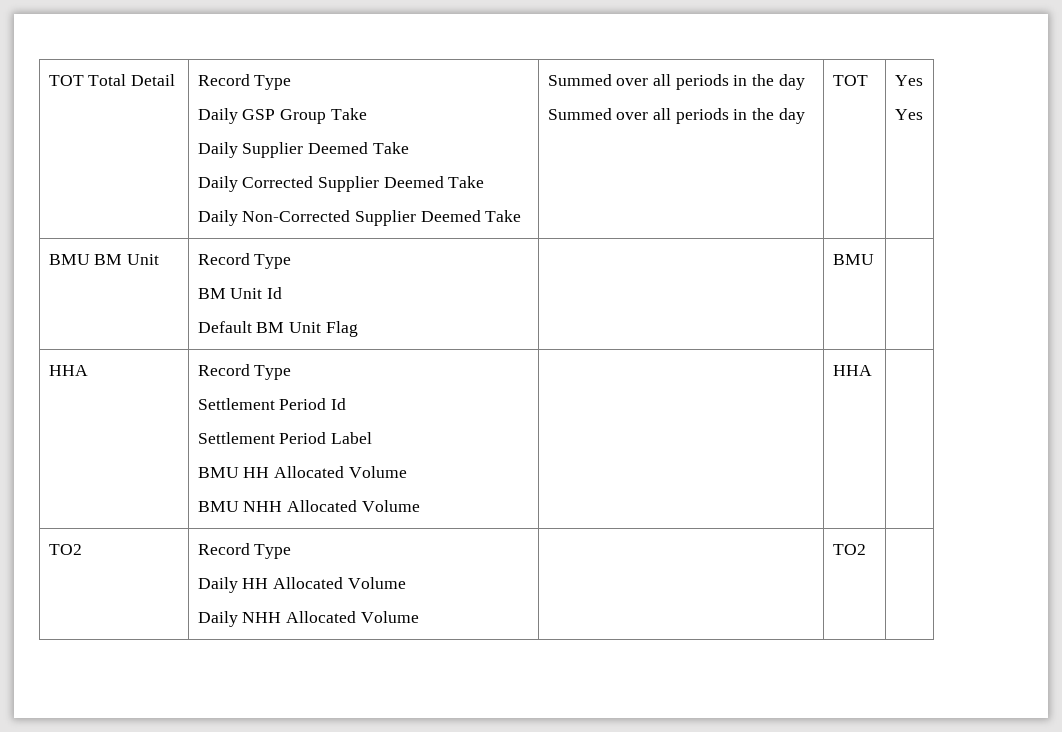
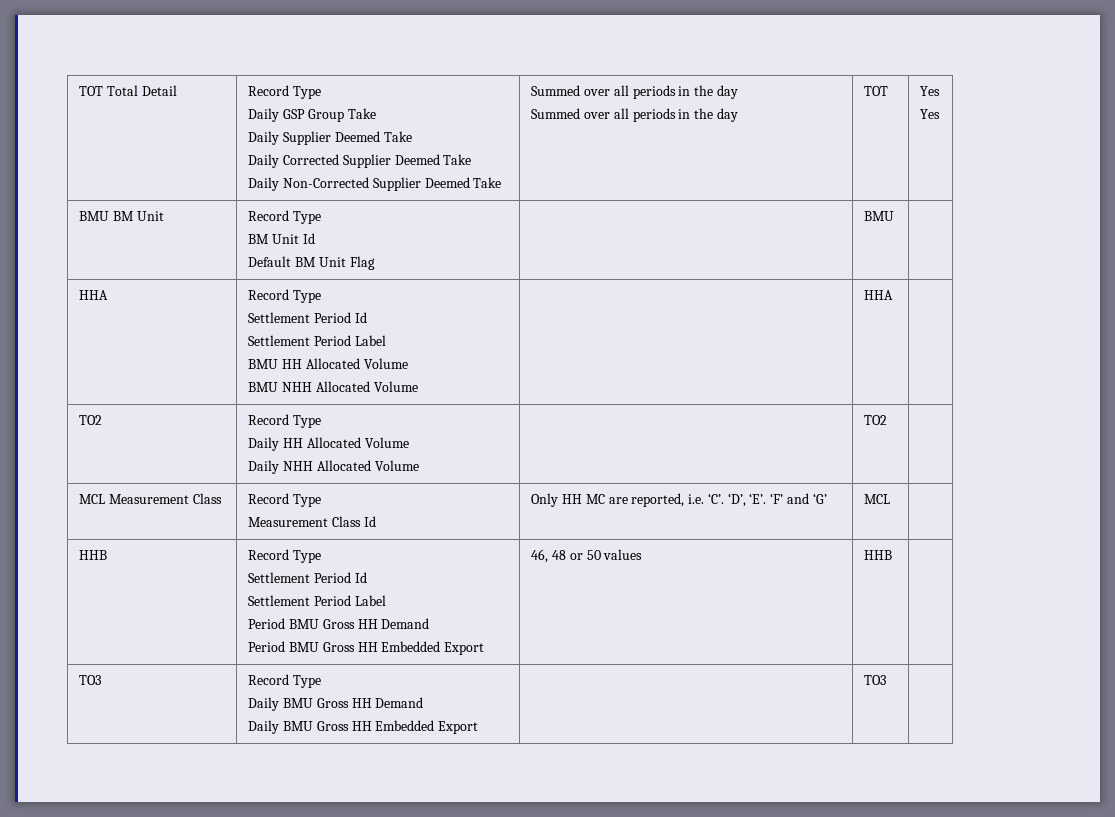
(866, 549) none -> [79,493,222,504] [248,493,321,507] [248,516,376,527] [531,493,827,507] [864,494,891,504] [79,550,108,560] [248,549,321,563] [248,572,367,583] [248,595,386,606] [248,618,430,629] [248,641,485,655] [531,549,643,563] [864,550,893,560] [79,675,102,685] [248,674,321,688] [248,697,424,711] [248,720,479,734] [864,675,887,685] // MCL Measurement Class | Record Type // Measurement Class Id | Only HH MC are reported, i.e. ‘C’. ‘D’, ‘E’. ‘F’ and ‘G’ | MCL | // HHB | Record Type // Settlement Period Id // Settlement Period Label // Period BMU Gross HH Demand // Period BMU Gross HH Embedded Export | 46, 48 or 50 values | HHB | // TO3 | Record Type // Daily BMU Gross HH Demand // Daily BMU Gross HH Embedded Export | | TO3 |

